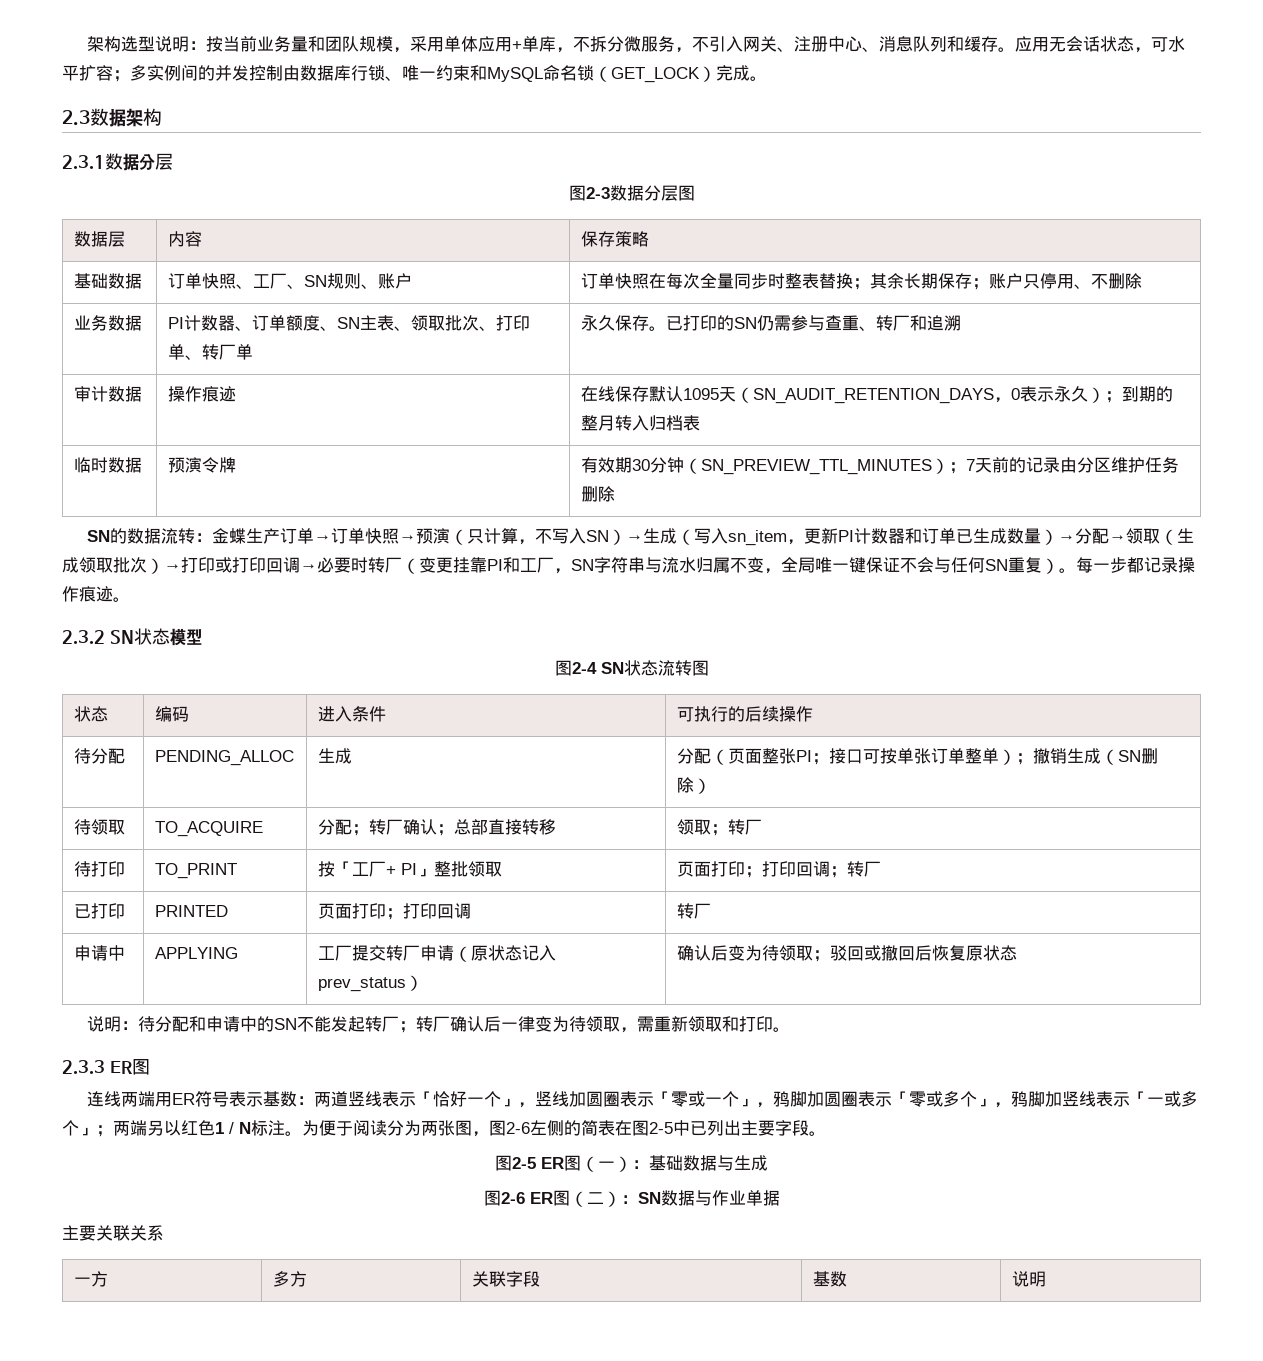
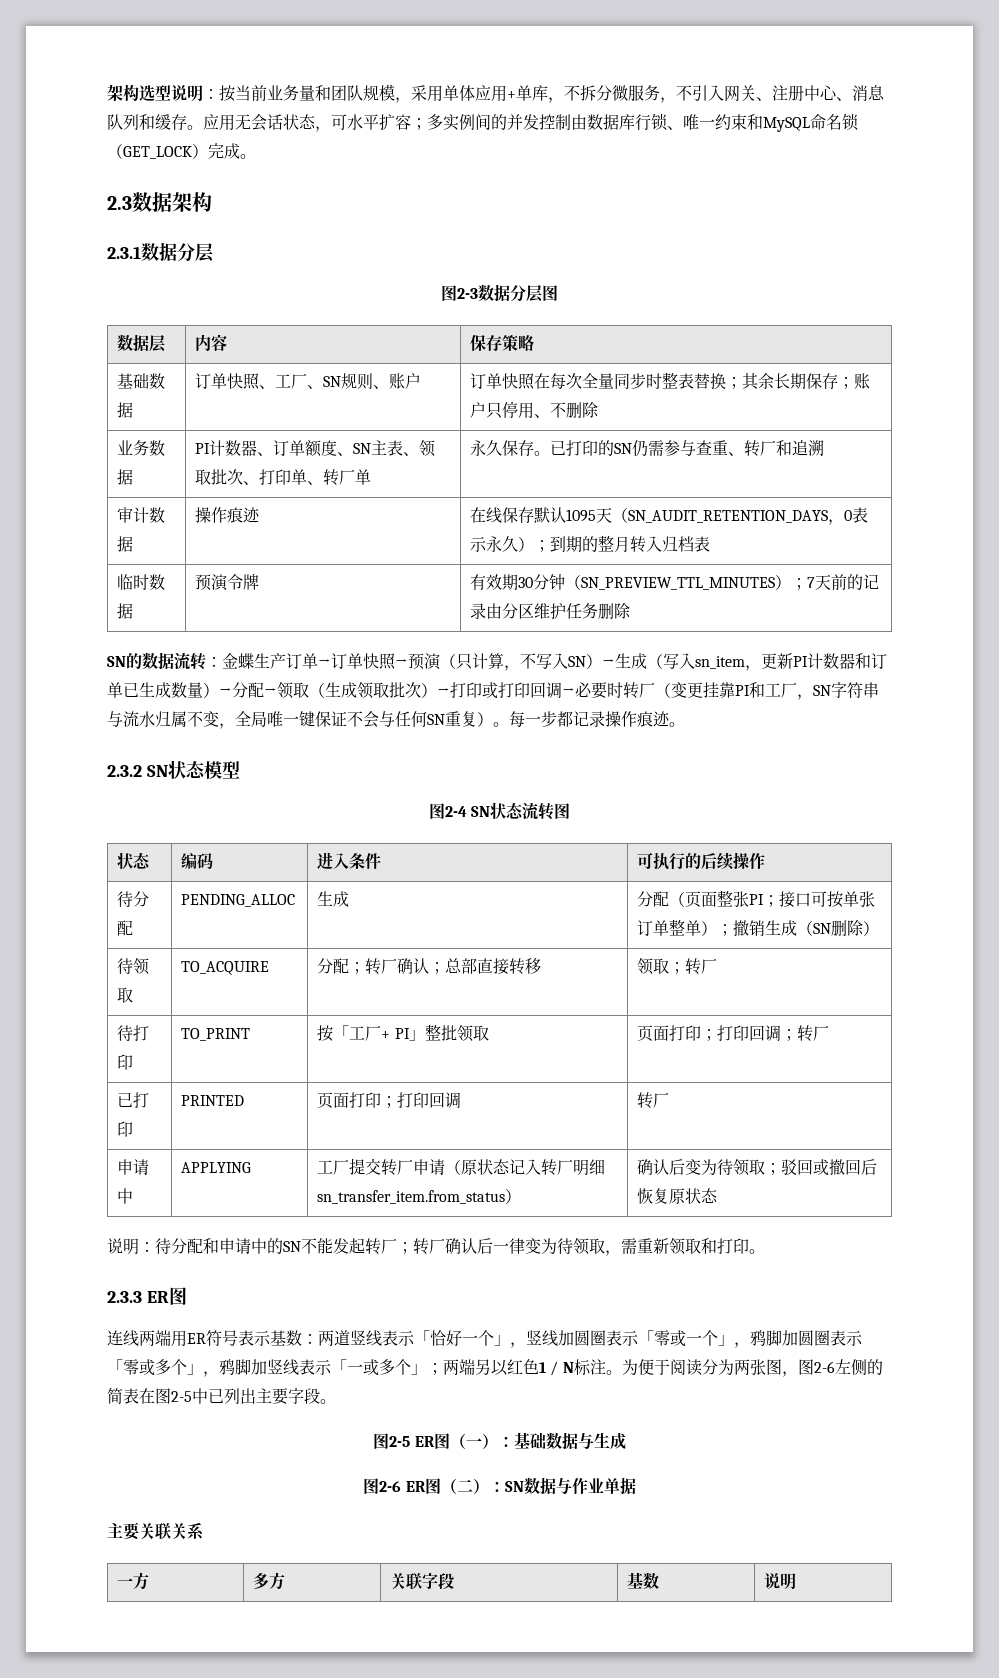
[317,977,406,992] prev_status -> [541,1159,606,1176] [317,1190,506,1204] 转厂明细sn_transfer_item.from_status

